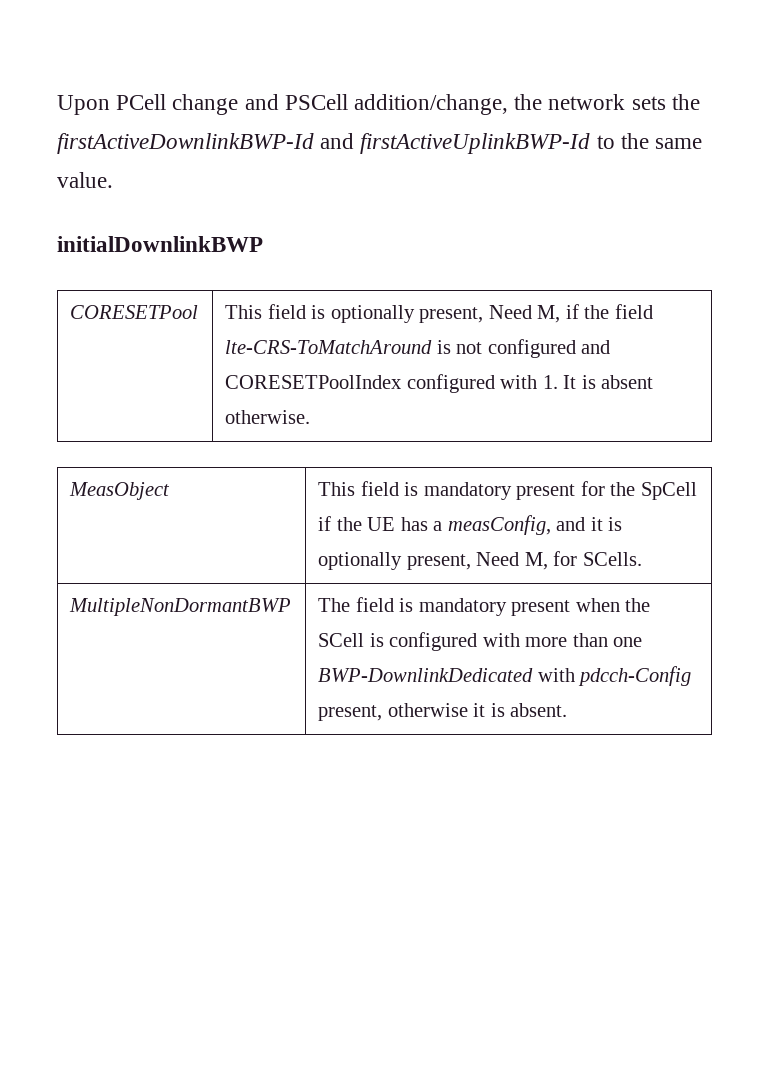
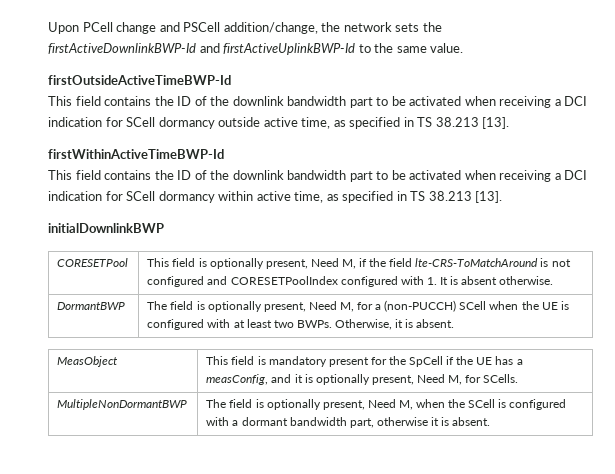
(113, 180) none -> [48,75,231,85] [48,96,588,108] [48,117,510,129] [48,149,224,159] [48,170,588,182] [48,191,503,203] // firstOutsideActiveTimeBWP-Id // This field contains the ID of the downlink bandwidth part to be activated when receiving a DCI indication for SCell dormancy outside active time, as specified in TS 38.213 [13]. // firstWithinActiveTimeBWP-Id // This field contains the ID of the downlink bandwidth part to be activated when receiving a DCI indication for SCell dormancy within active time, as specified in TS 38.213 [13].
(311, 417) none -> [57,302,126,310] [147,300,569,312] [147,319,455,330] // DormantBWP | The field is optionally present, Need M, for a (non-PUCCH) SCell when the UE is configured with at least two BWPs. Otherwise, it is absent.
[418,598,571,616] mandatory present -> [266,399,413,410] optionally present, Need M,
[525,633,643,647] [318,666,692,686] [318,705,383,721] more than one BWP-DownlinkDedicated with pdcch-Config present, -> [232,417,374,428] a dormant bandwidth part,

